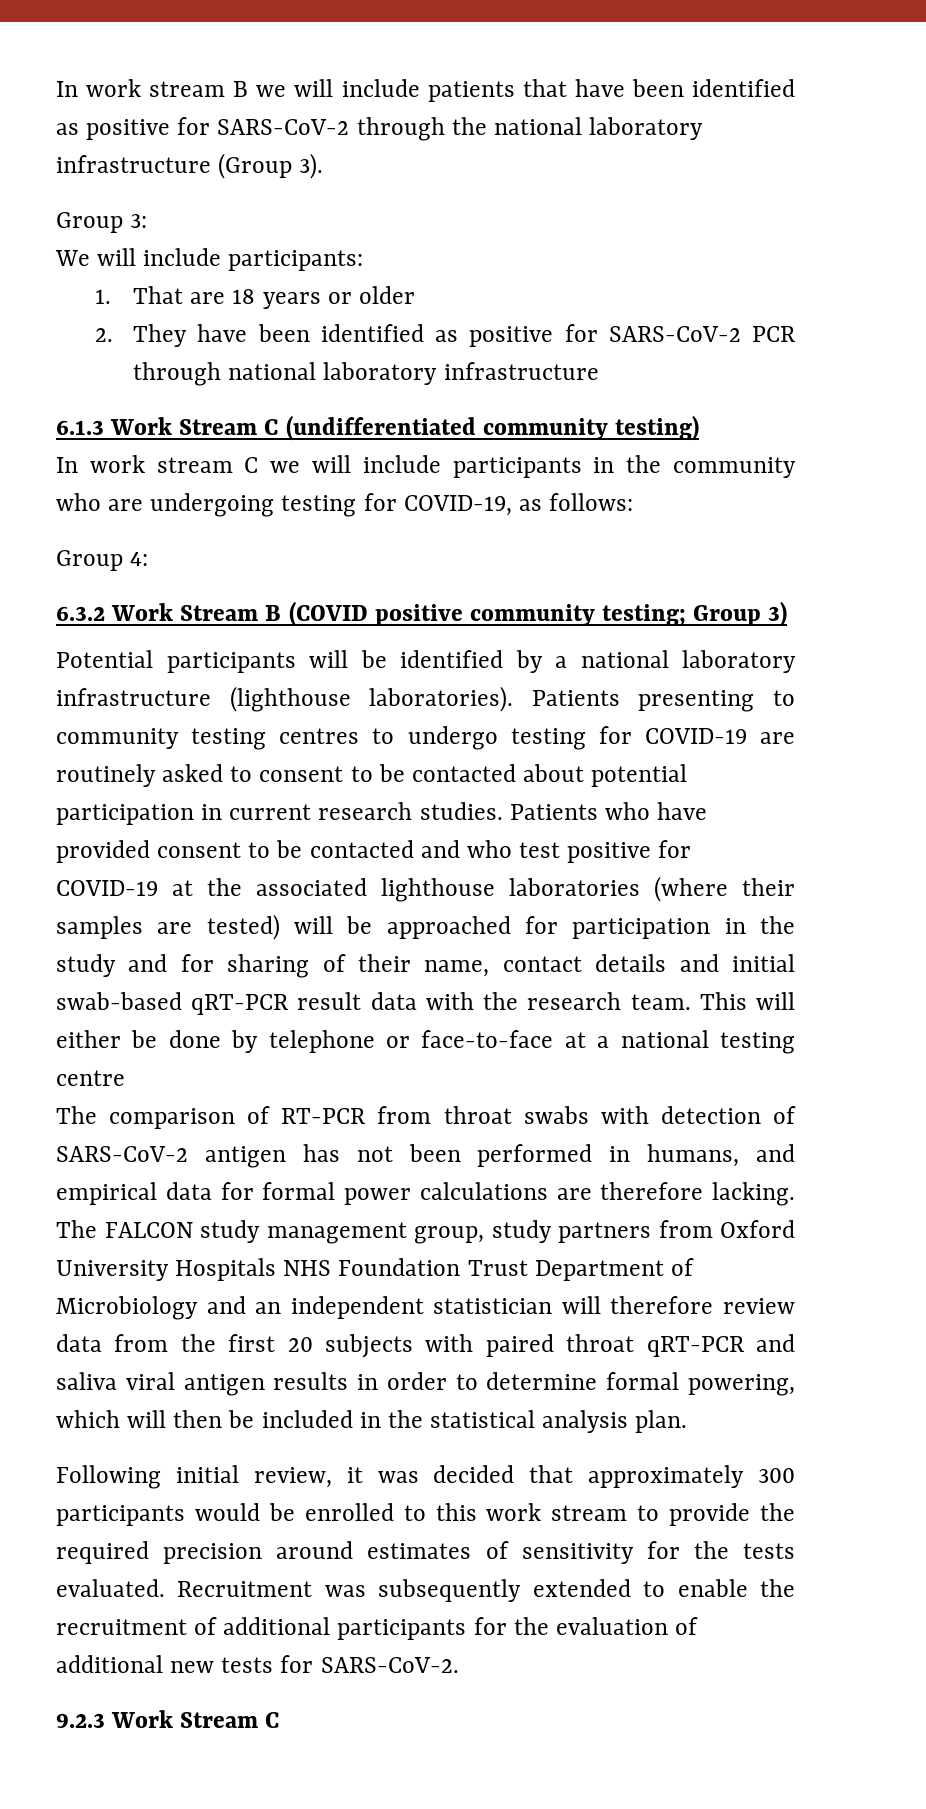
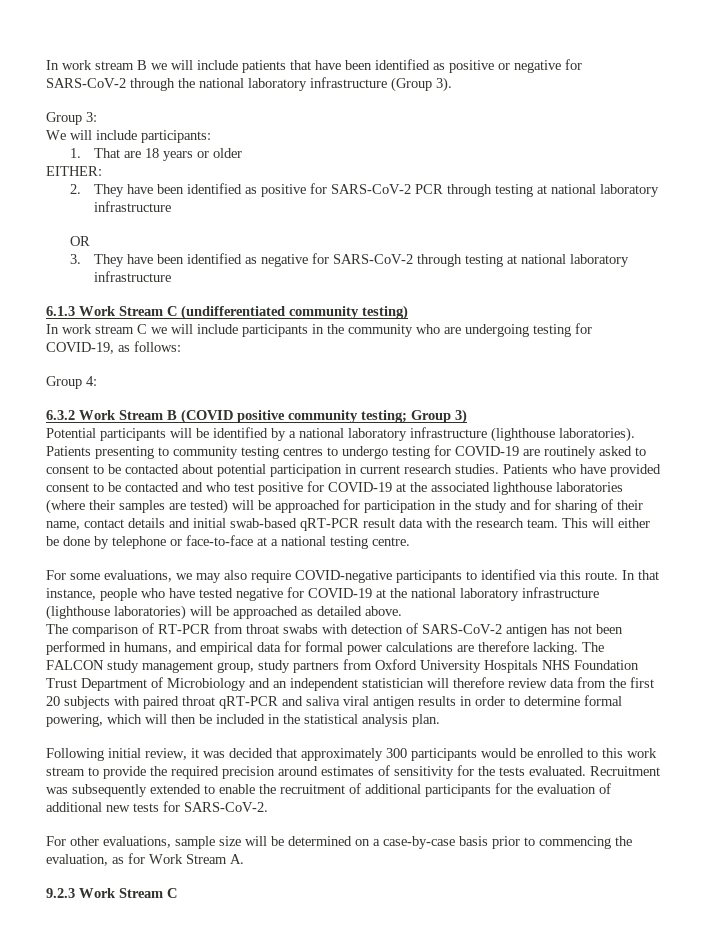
(171, 129) none -> [498,60,561,73] or negative
(415, 295) none -> [46,166,102,176] // EITHER:
(222, 374) none -> [495,184,660,197] [94,201,172,212] [70,236,91,246] [70,253,518,267] testing at national laboratory infrastructure // OR // 3. They have been identified as negative for SARS-CoV-2 through testing at
[56,1070,125,1086] centre -> [372,537,410,546] [46,569,659,583] [46,587,599,601] [46,605,402,620] centre. // For some evaluations, we may also require COVID-negative participants to identified via this route. In that instance, people who have tested negative for COVID-19 at the national laboratory infrastructure (lighthouse laboratories) will be approached as detailed above.
(459, 1665) none -> [46,836,632,849] [46,853,244,866] // For other evaluations, sample size will be determined on a case-by-case basis prior to commencing the evaluation, as for Work Stream A.

